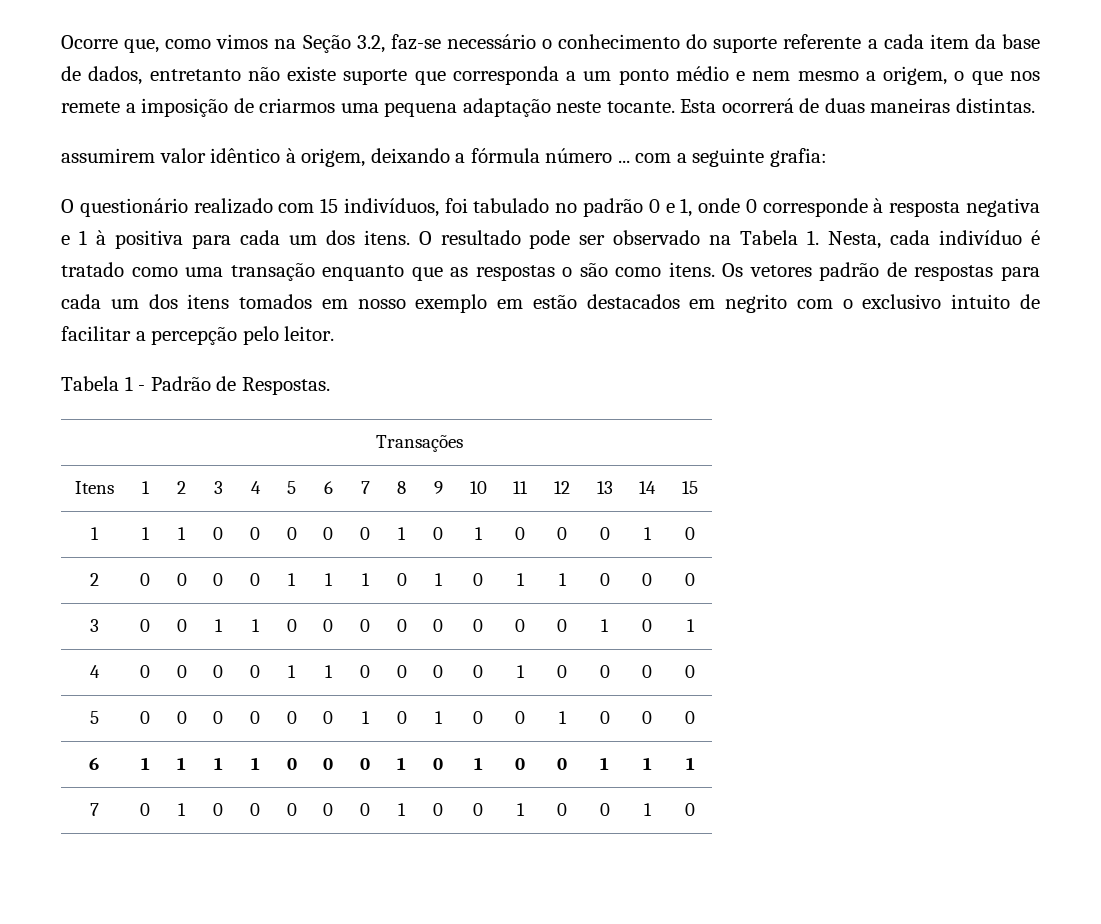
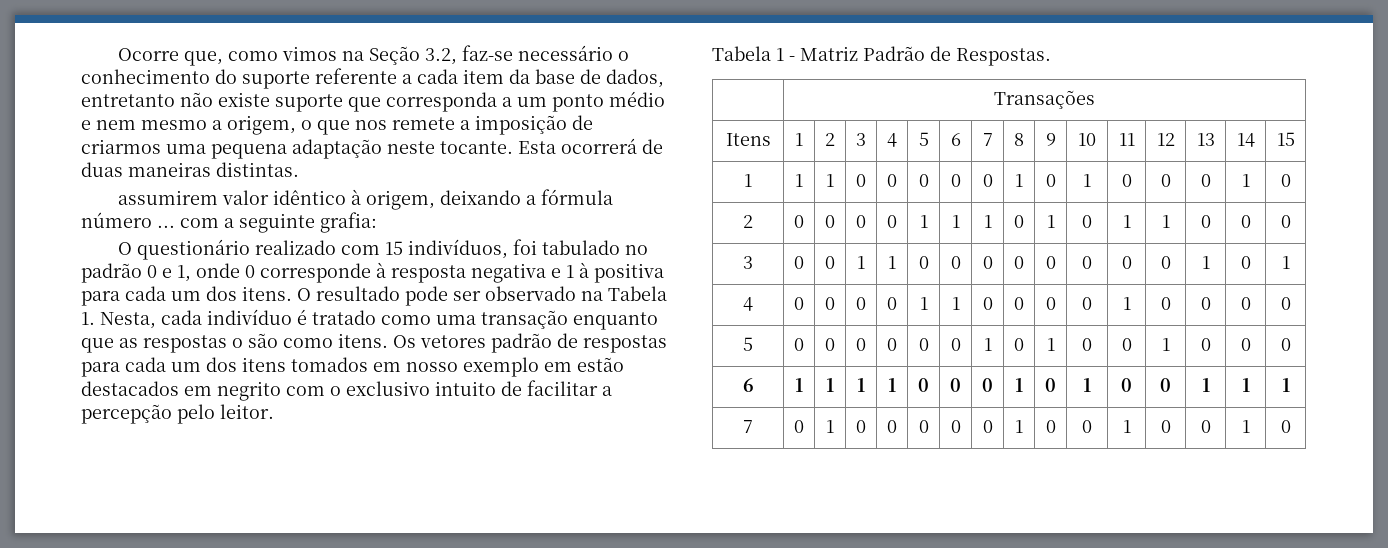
(146, 388) none -> [800,46,858,61] Matriz

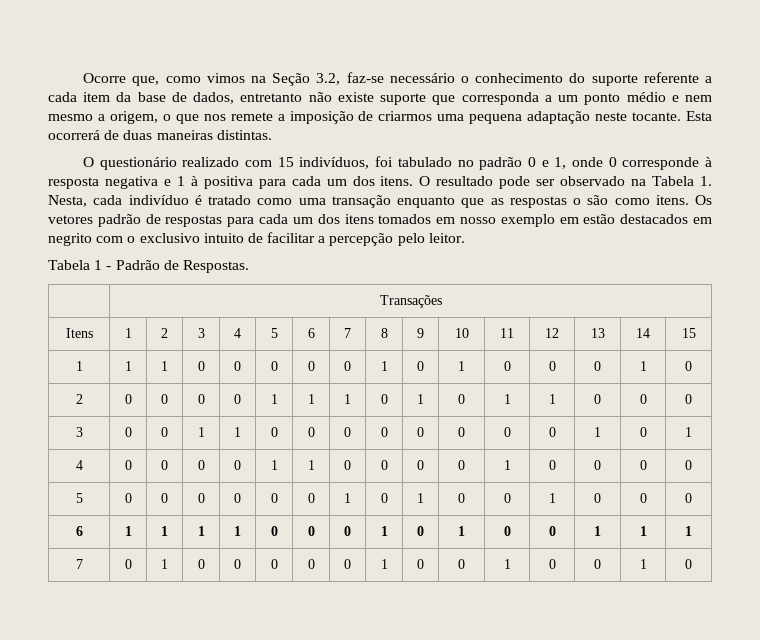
[118,189,614,210] [81,212,377,233] // assumirem valor idêntico à origem, deixando a fórmula número ... com a seguinte grafia: -> (272, 135) none
[800,46,858,61] Matriz -> (112, 268) none

